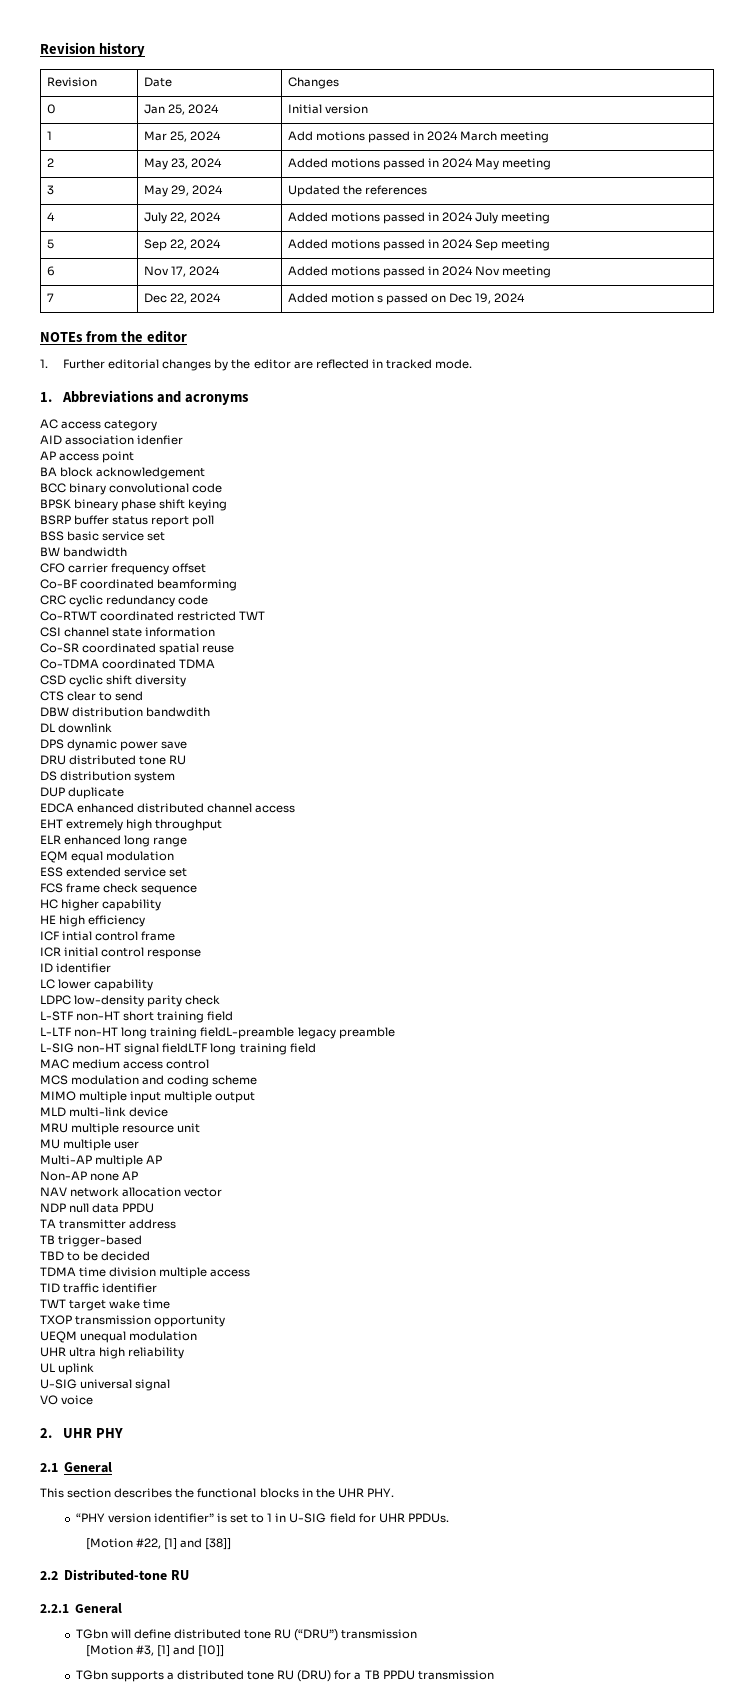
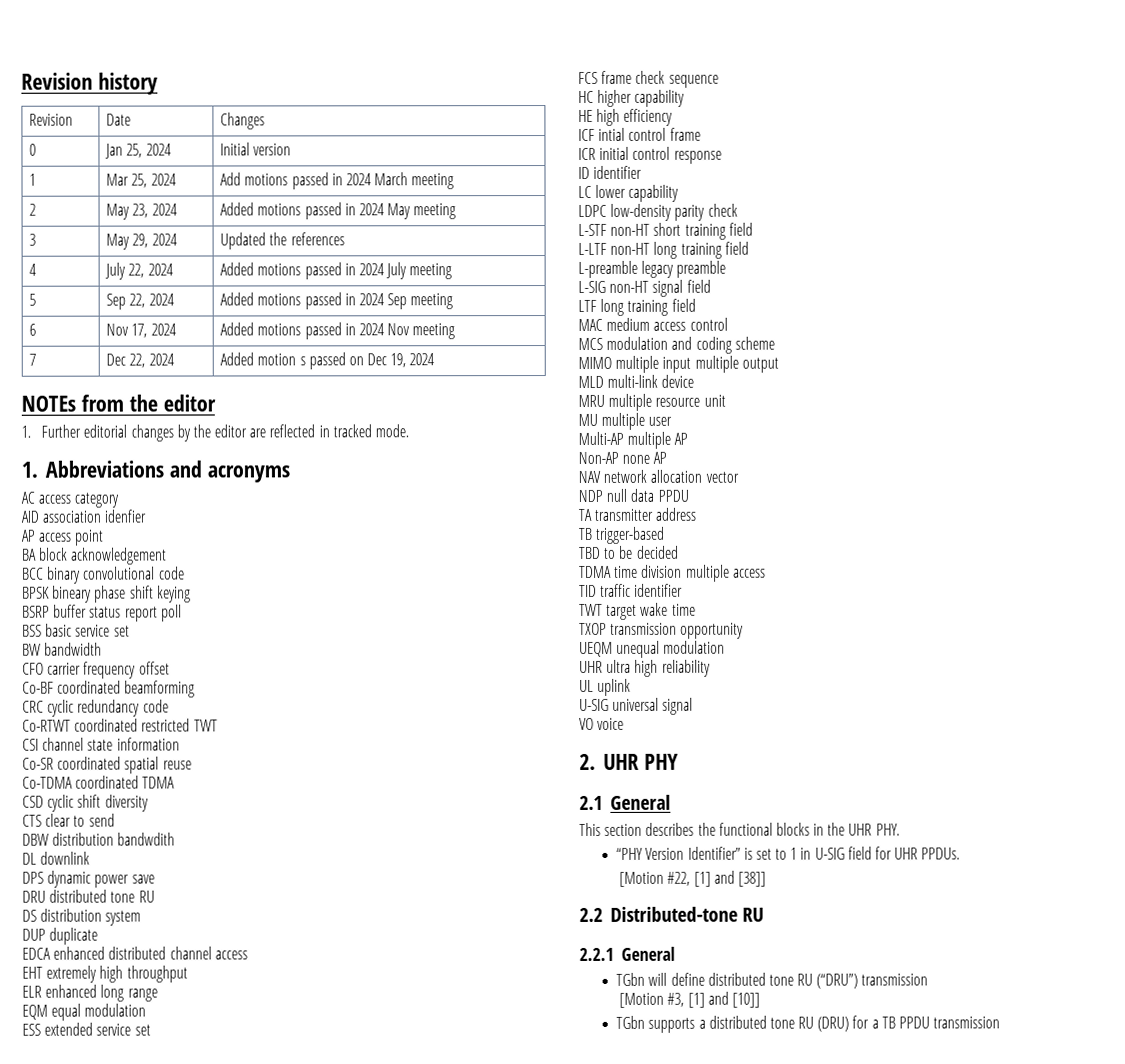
[200,1027,295,1039] fieldL-preamble -> [724,241,749,255] [578,260,638,278] field // L-preamble
[162,1043,208,1053] fieldLTF -> [686,279,711,293] [578,299,597,312] field // LTF
[107,1513,214,1523] version identifier” -> [645,846,741,860] Version Identifier”

